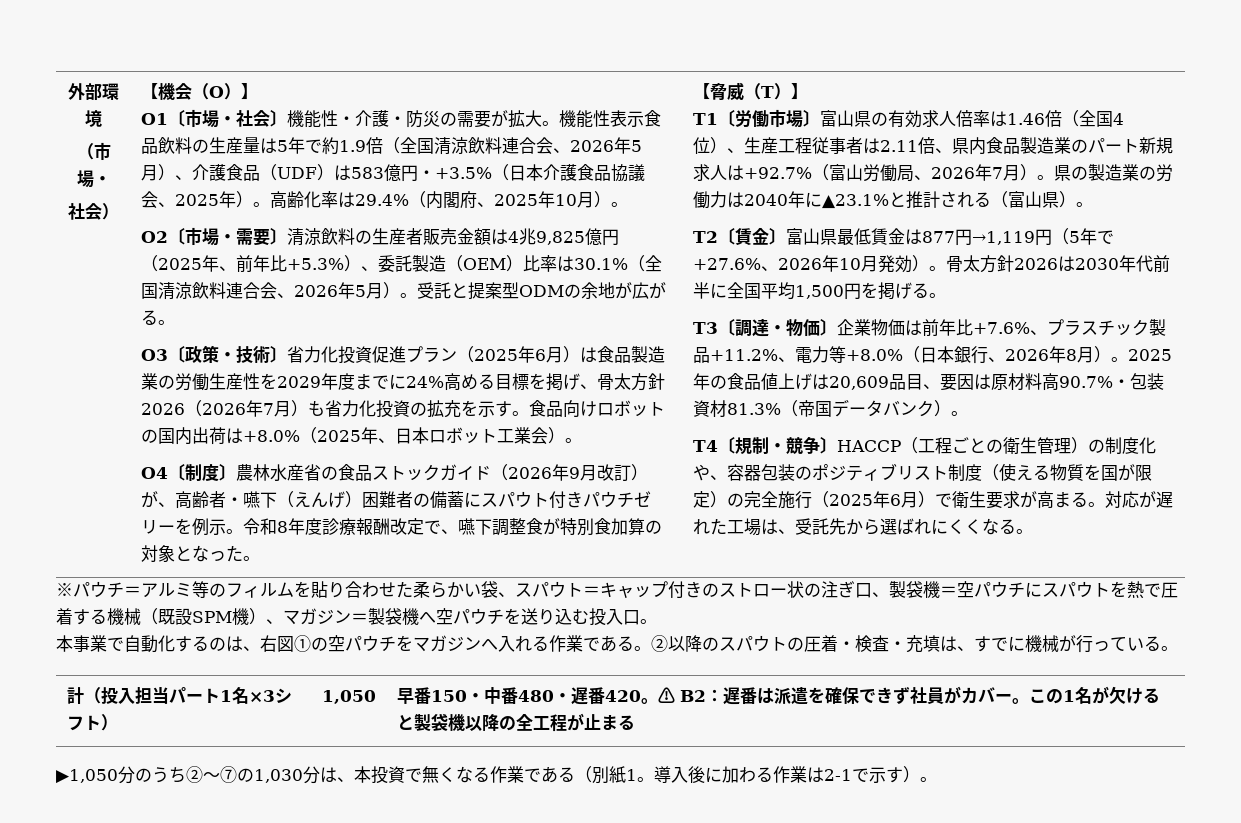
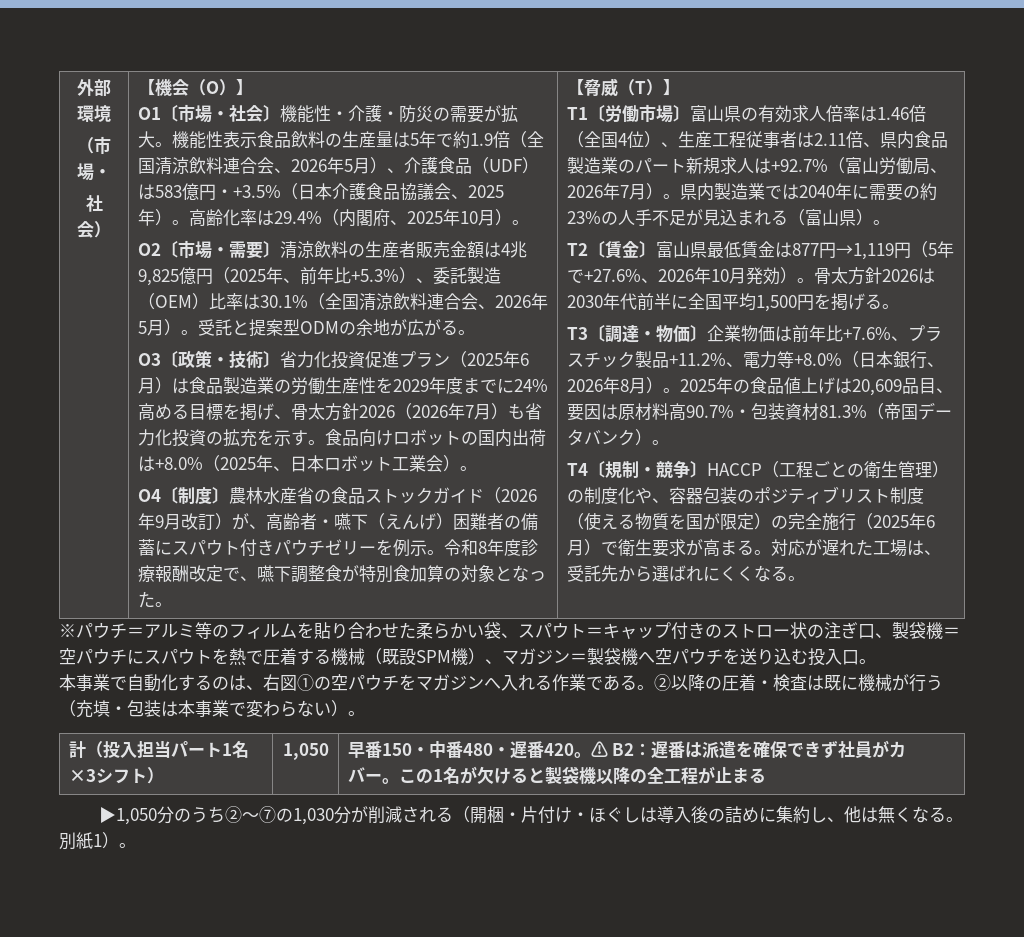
[1071,164,1174,182] [693,191,958,209] の製造業の労働力は2040年に▲23.1%と推計さ -> [696,183,937,201] [566,209,754,227] 内製造業では2040年に需要の約23%の人手不足が見込ま
[719,635,1161,653] スパウトの圧着・検査・充填は、すでに機械が行っている -> [722,674,943,692] [59,700,348,718] 圧着・検査は既に機械が行う（充填・包装は本事業で変わらない）
[320,766,903,784] は、本投資で無くなる作業である（別紙1。導入後に加わる作業は2-1で示す -> [350,806,963,824] [59,832,102,850] が削減される（開梱・片付け・ほぐしは導入後の詰めに集約し、他は無くなる。別紙1

